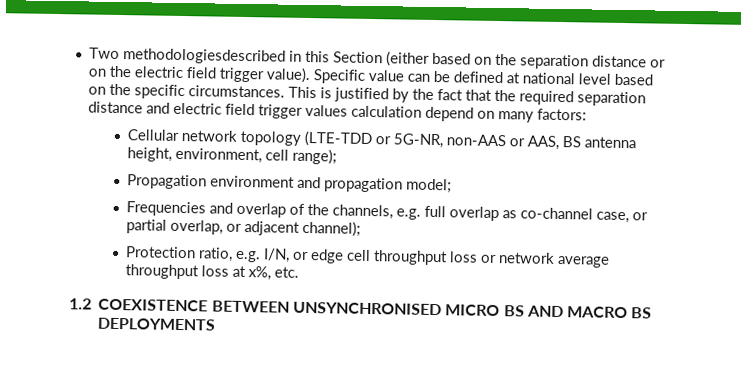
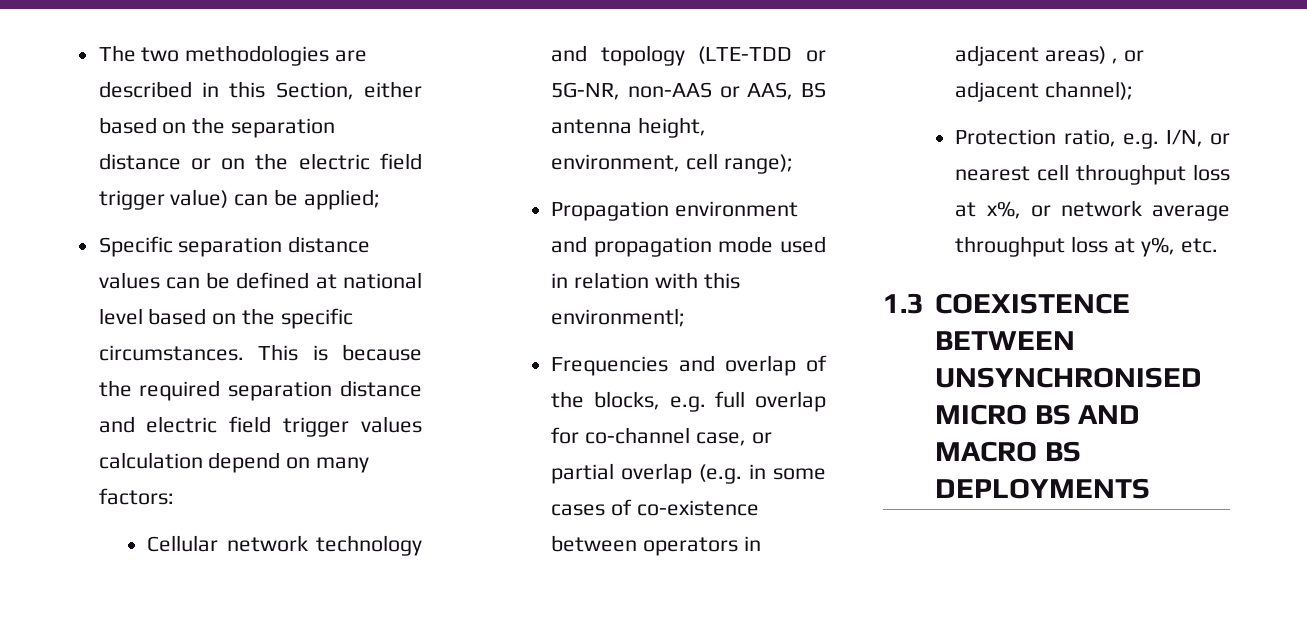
[88,47,430,67] Two methodologiesdescribed in this Section (either -> [98,45,368,66] [98,81,422,100] The two methodologies are described in this Section, either
[265,67,404,84] value). Specific value -> [170,189,380,210] [98,236,371,257] [98,272,160,289] value) can be applied; // Specific separation distance values
[333,87,492,103] justified by the fact that -> [342,344,422,361] because
(238, 135) none -> [316,535,422,556] [551,45,588,62] technology and
[405,178,452,194] model; -> [718,236,826,253] [551,272,740,289] [551,308,686,327] mode used in relation with this environmentl;
[331,204,393,220] channels, -> [594,391,661,410] blocks,
[501,210,517,219] as -> [551,427,580,444] for
[169,219,223,235] overlap, -> [621,463,826,484] [551,499,759,516] [551,535,761,556] [955,45,1118,66] overlap (e.g. in some cases of co-existence between operators in adjacent areas) ,
[309,249,344,264] edge -> [955,166,1031,181] nearest
(478, 257) none -> [955,201,1021,219] at x%,
[247,266,271,281] x%, -> [1140,237,1175,257] y%,
[69,298,92,310] 1.2 -> [883,293,924,314] 1.3

